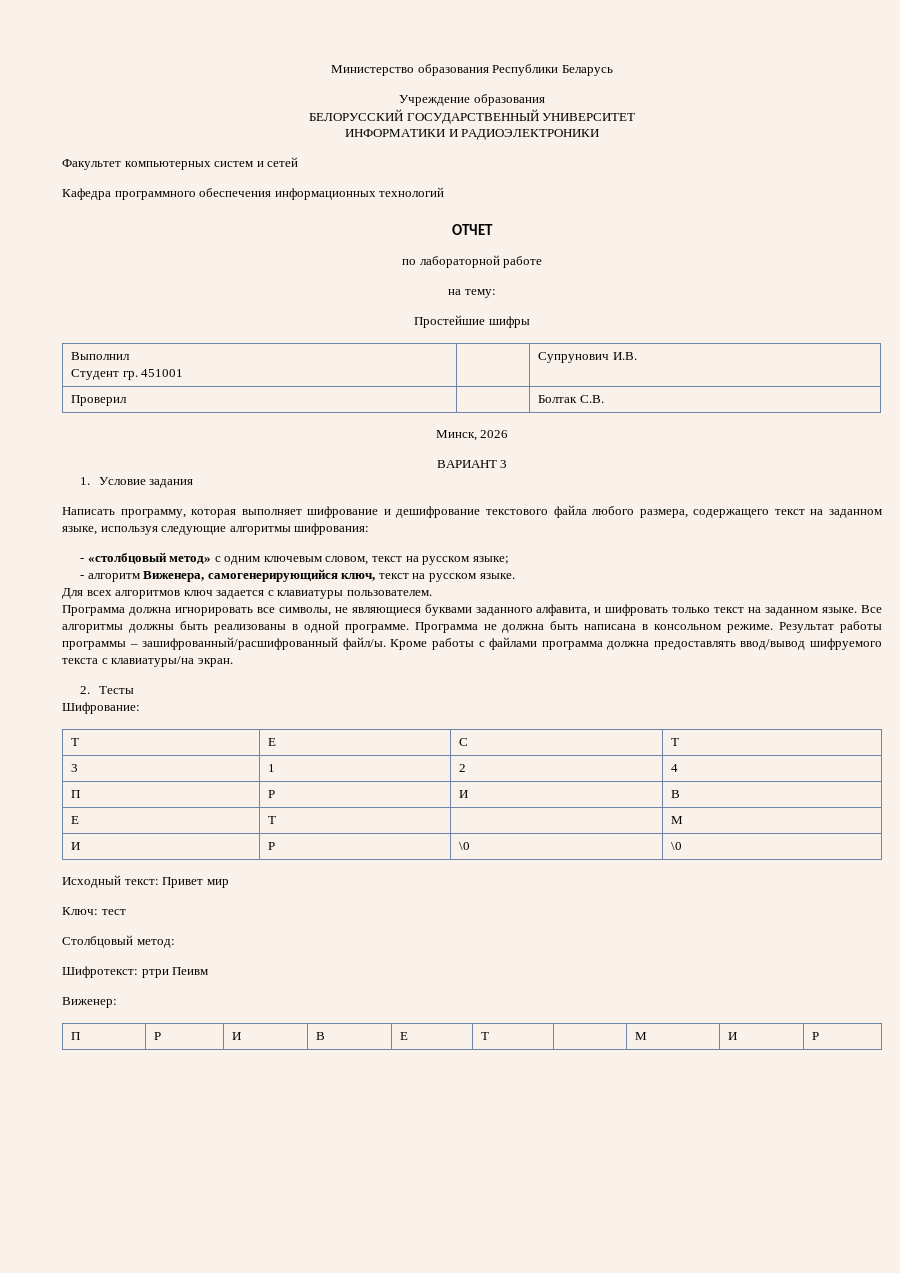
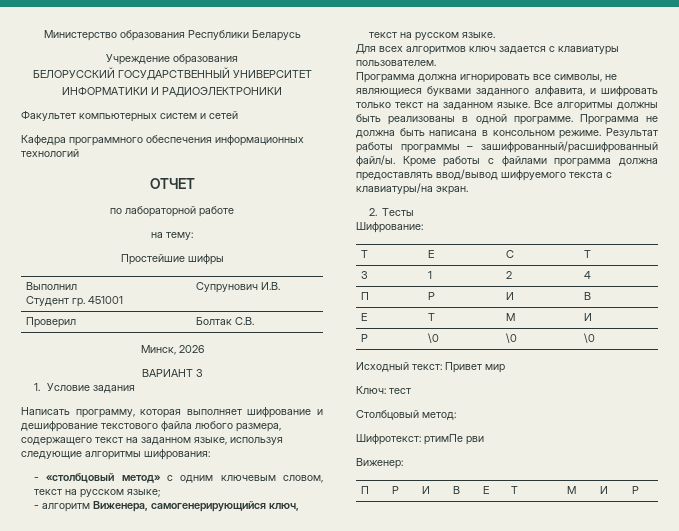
[671,816,684,824] [71,842,81,850] [268,842,276,850] | М // И | Р -> [506,313,516,321] [584,313,593,321] [361,334,369,342] [428,333,440,343] М | И // Р | \0
[141,967,209,978] ртри Пеивм -> [424,434,484,445] ртимПе рви

